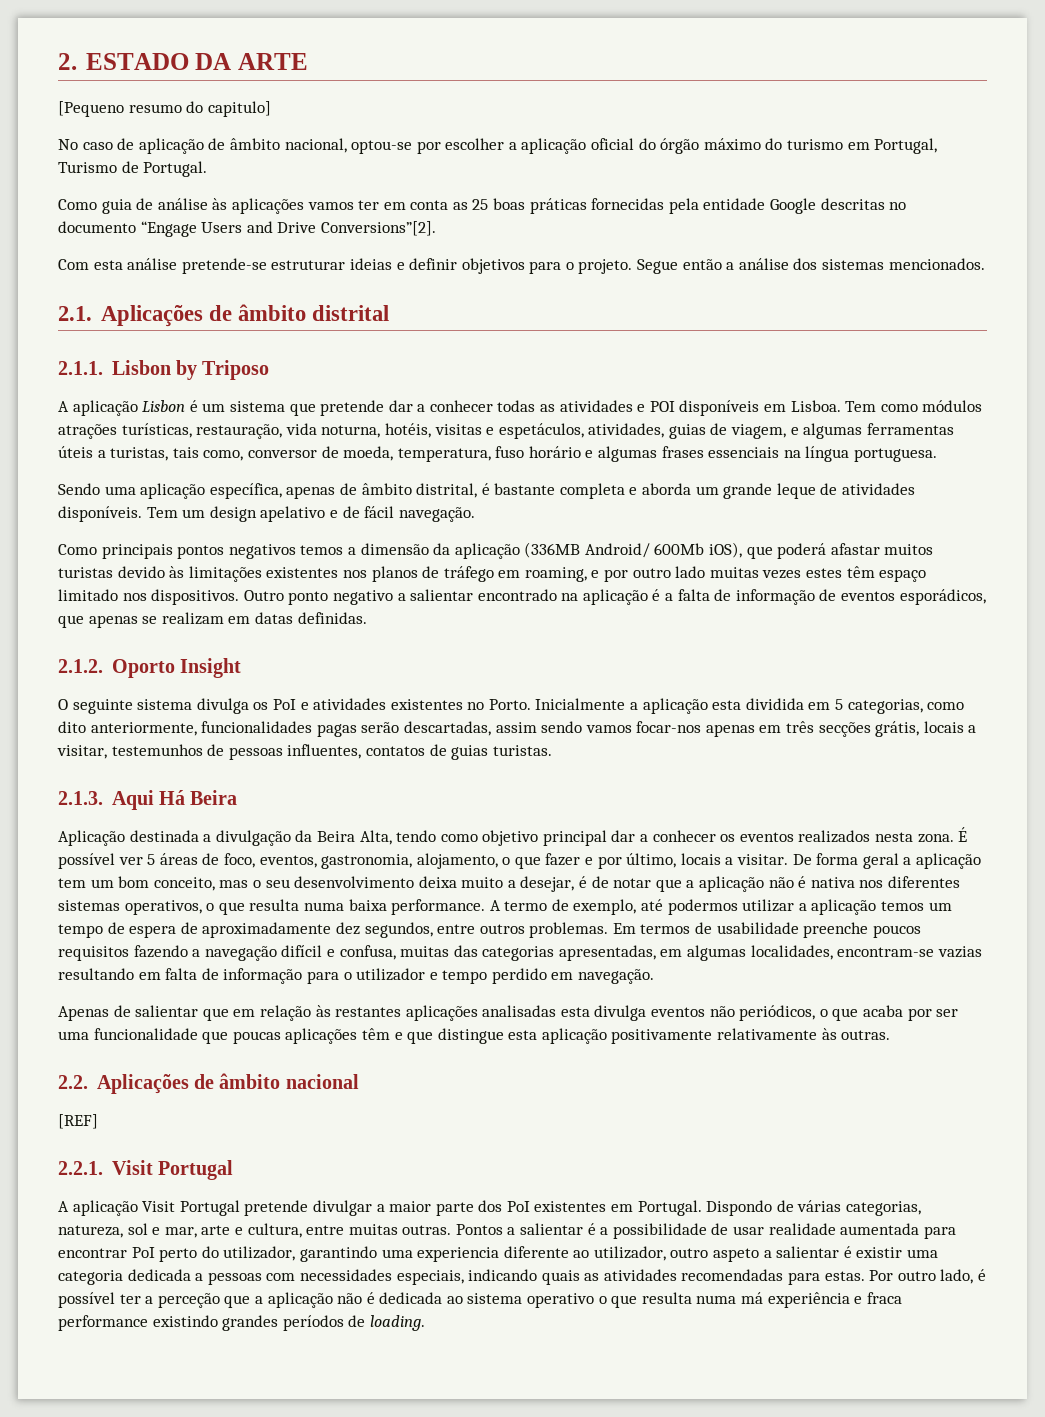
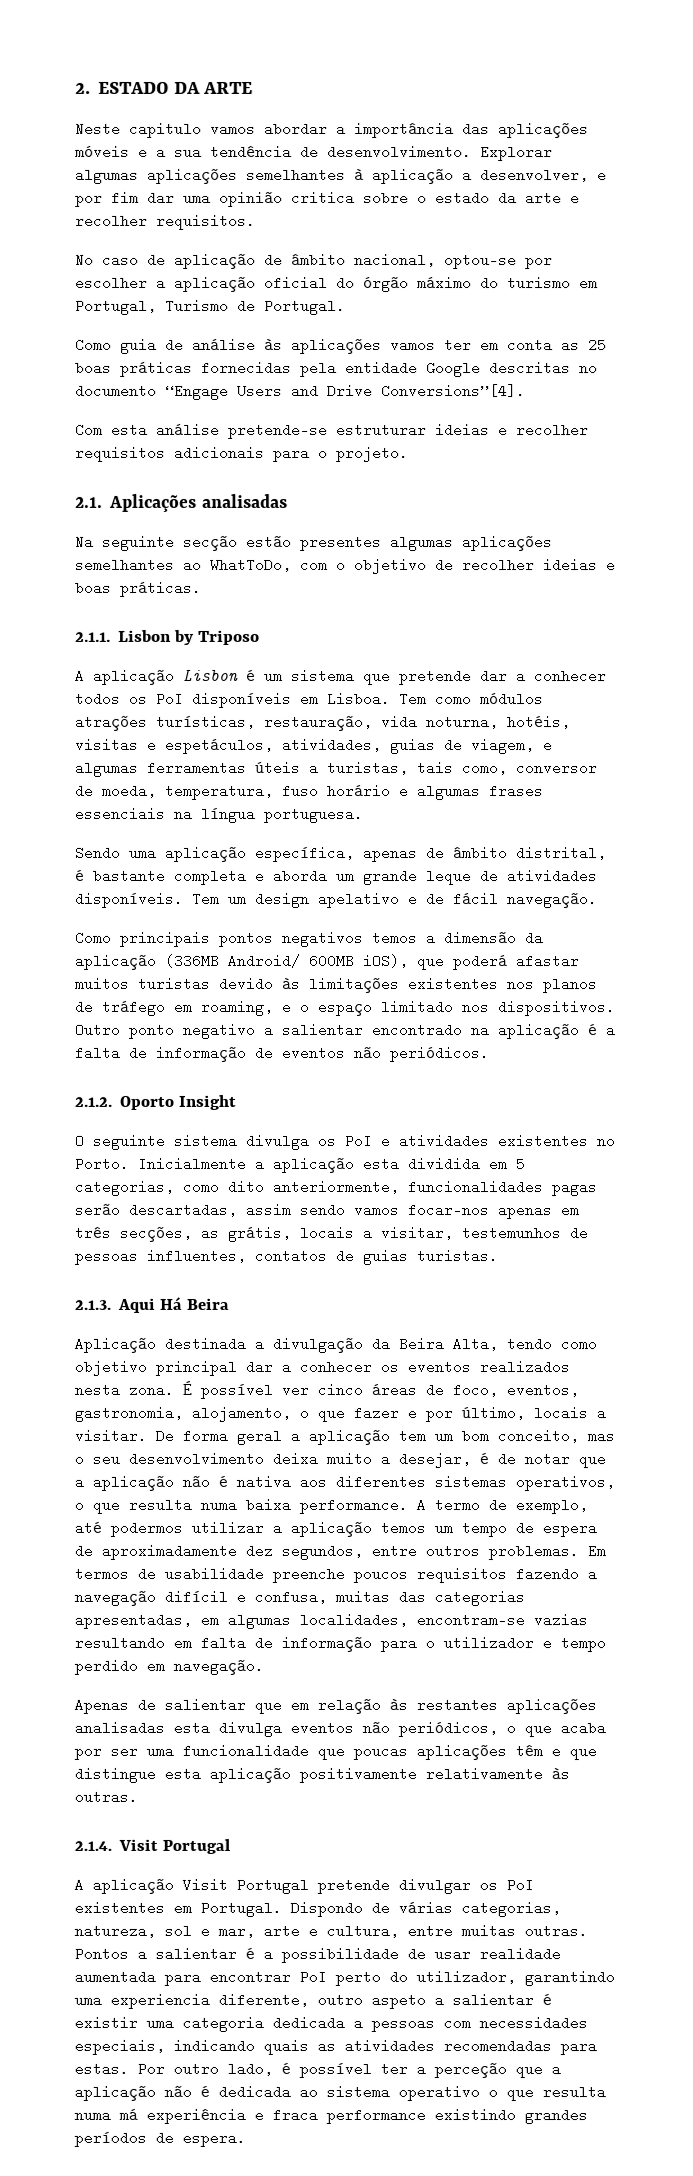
[58,101,271,117] [Pequeno resumo do capitulo] -> [75,121,589,139] [75,144,553,162] [75,167,607,185] [75,190,580,207] [75,213,256,230] Neste capitulo vamos abordar a importância das aplicações móveis e a sua tendência de desenvolvimento. Explorar algumas aplicações semelhantes à aplicação a desenvolver, e por fim dar uma opinião critica sobre o estado da arte e recolher requisitos.
[320,221,436,236] Conversions”[2]. -> [381,384,526,399] Conversions”[4].
[409,258,525,274] definir objetivos -> [516,423,589,438] [75,445,265,462] recolher requisitos adicionais
[637,258,985,274] [58,304,389,327] Segue então a análise dos sistemas mencionados. // 2.1. Aplicações de âmbito distrital -> [75,493,288,512] [75,534,553,552] [75,557,616,575] [75,580,202,597] // 2.1. Aplicações analisadas // Na seguinte secção estão presentes algumas aplicações semelhantes ao WhatToDo, com o objetivo de recolher ideias e boas práticas.
[497,400,675,412] todas as atividades e POI -> [75,691,184,706] todos os PoI
[654,543,705,555] 600Mb -> [309,953,355,969] 600MB
[604,566,875,582] por outro lado muitas vezes estes têm -> [300,1004,310,1012] o
[899,589,986,605] [58,612,367,628] esporádicos, que apenas se realizam em datas definidas. -> [354,1046,490,1063] não periódicos.
[818,722,871,737] secções -> [119,1225,219,1242] secções, as
[147,854,156,865] 5 -> [317,1382,363,1398] cinco
[859,880,884,888] nos -> [299,1474,327,1489] aos
[58,1073,359,1094] [58,1114,98,1129] [58,1161,103,1175] 2.2. Aplicações de âmbito nacional // [REF] // 2.2.1. -> [74,1840,112,1851] 2.1.4.
[376,1200,503,1216] a maior parte dos -> [479,1883,498,1891] os
[503,1246,666,1261] diferente ao utilizador, -> [218,1992,309,2007] diferente,
[369,1315,425,1331] loading. -> [182,2130,246,2147] espera.

